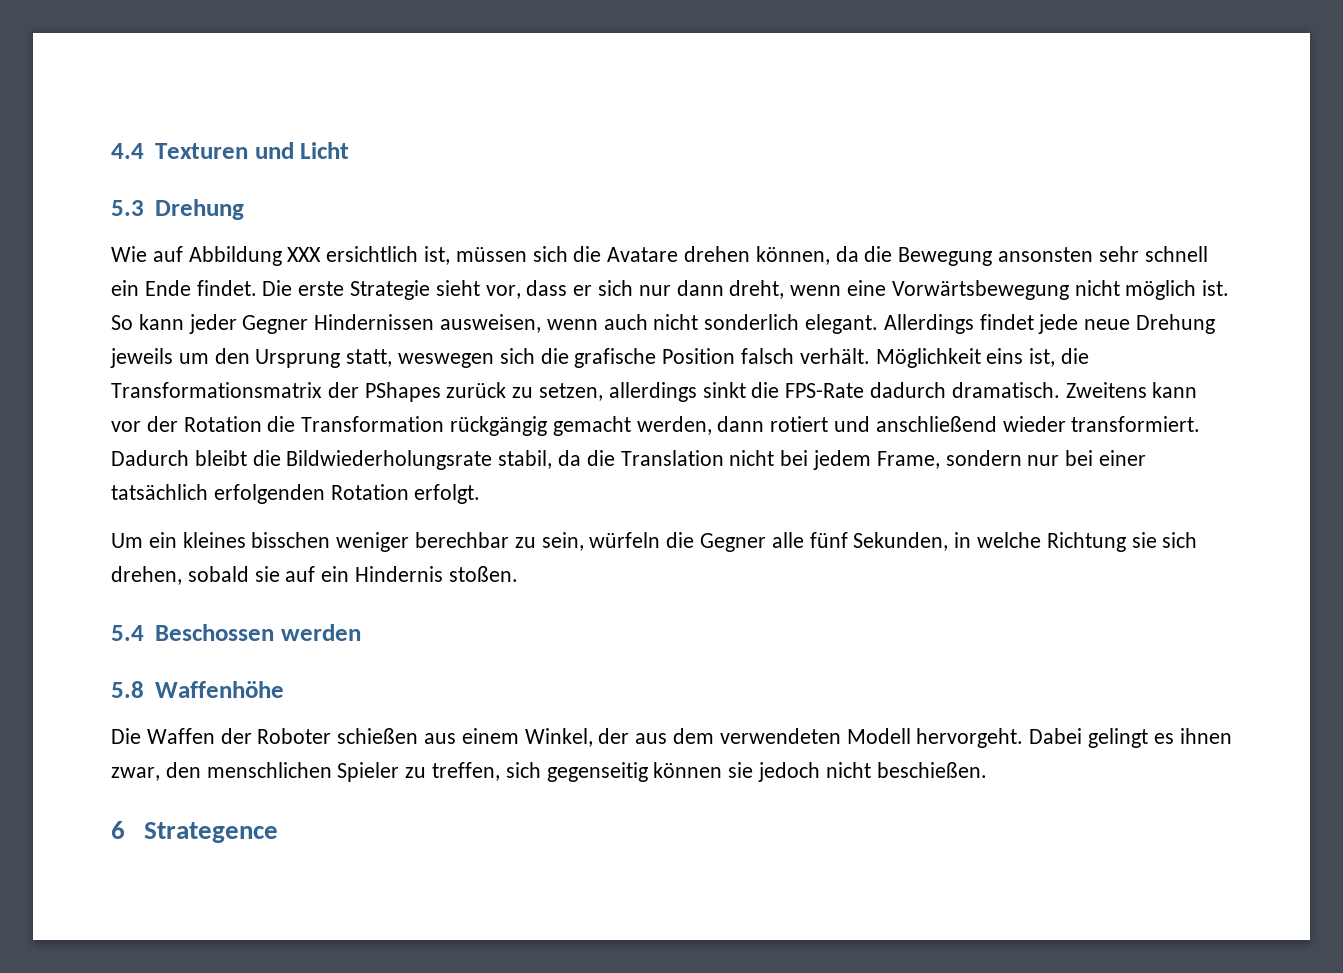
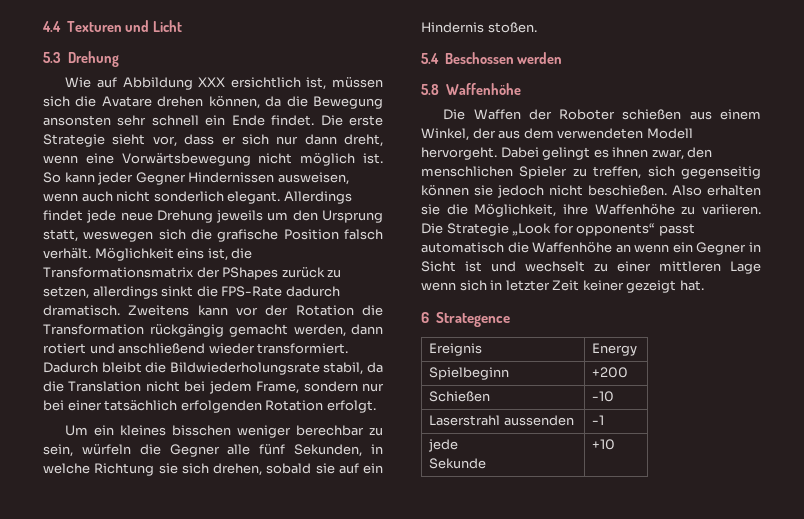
[111,821,278,843] // 6 Strategence -> [672,185,761,196] [421,204,761,217] [421,223,695,236] [421,242,761,255] [421,261,761,274] [421,280,704,293] [421,312,510,327] [429,343,483,356] [592,343,638,356] [429,367,510,380] [592,367,629,378] [429,391,491,402] [592,391,615,402] [429,415,574,426] [592,415,605,425] [428,439,459,452] [429,458,487,469] [592,439,616,450] Also erhalten sie die Möglichkeit, ihre Waffenhöhe zu variieren. Die Strategie „Look for opponents“ passt automatisch die Waffenhöhe an wenn ein Gegner in Sicht ist und wechselt zu einer mittleren Lage wenn sich in letzter Zeit keiner gezeigt hat. // 6 Strategence // Ereignis | Energy // Spielbeginn | +200 // Schießen | -10 // Laserstrahl aussenden | -1 // jede // Sekunde | +10

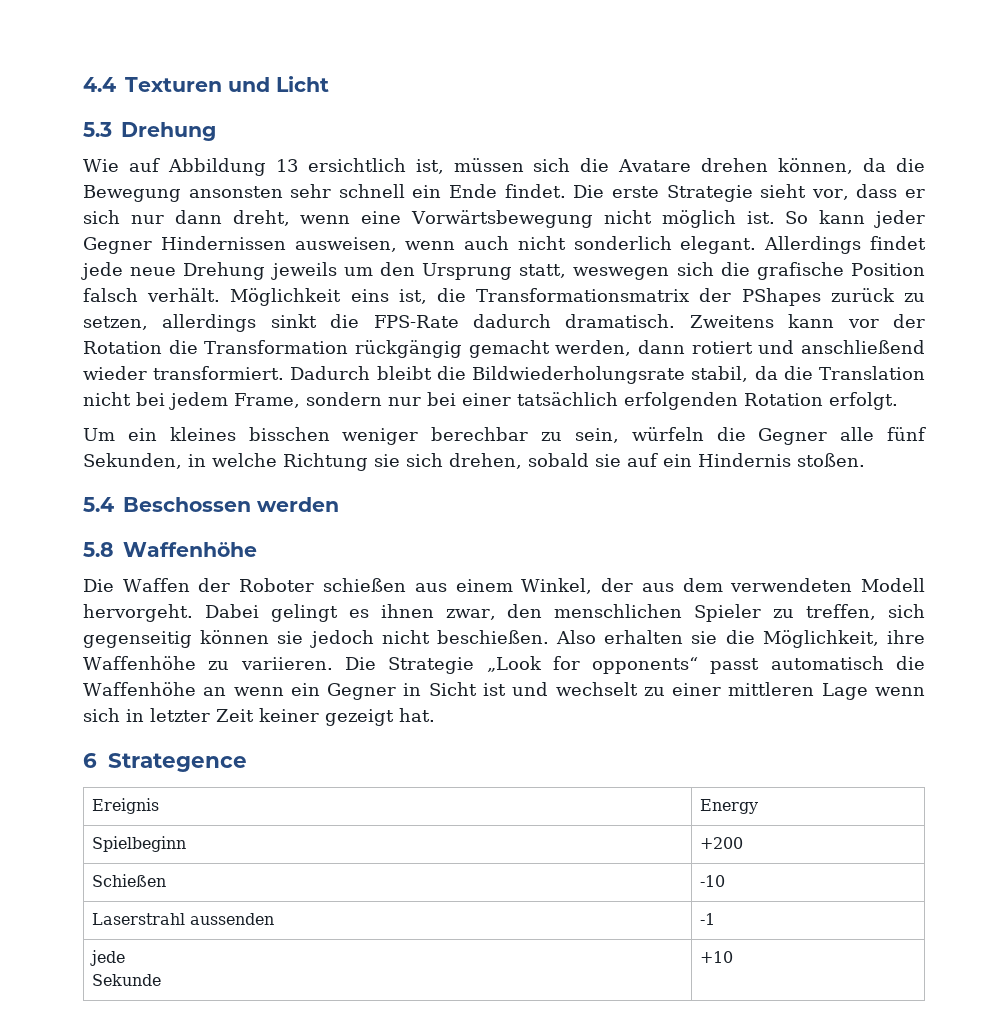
[198,77,226,87] XXX -> [275,159,298,172] 13

